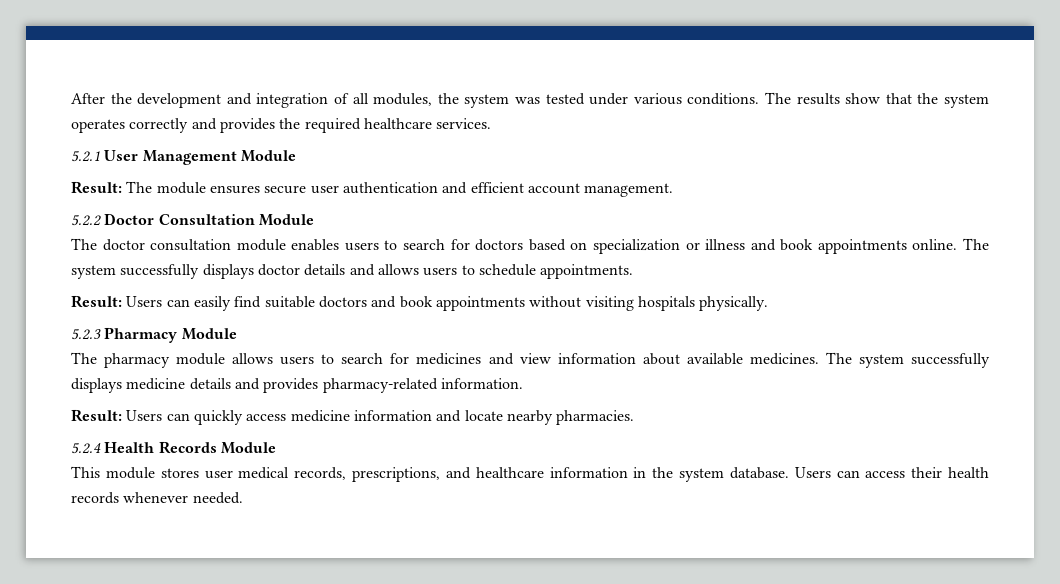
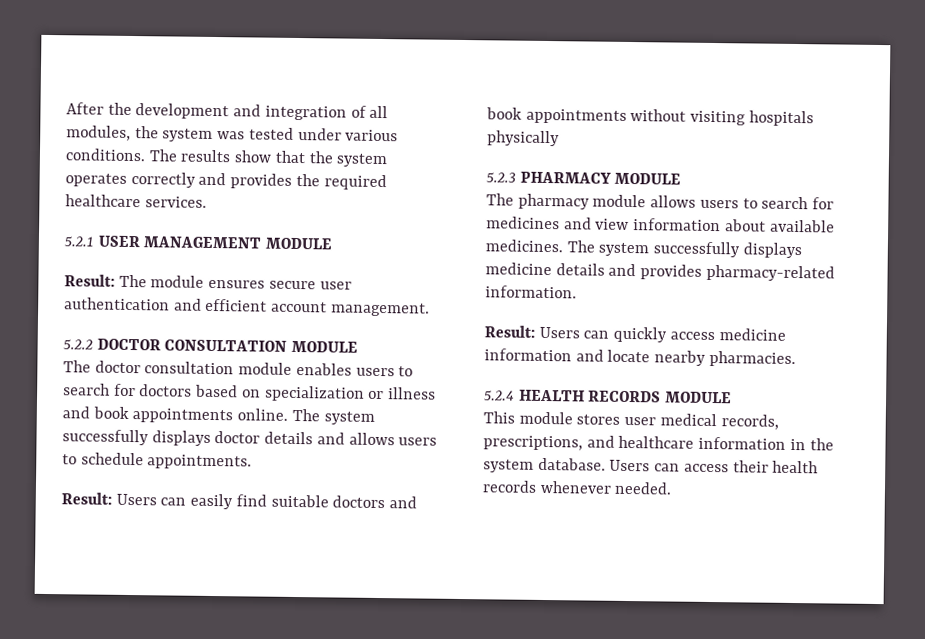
[104,150,296,165] User Management Module -> [97,235,333,250] USER MANAGEMENT MODULE
[104,213,314,226] Doctor Consultation Module -> [96,338,359,353] DOCTOR CONSULTATION MODULE
[699,296,769,311] physically. -> [487,130,560,147] physically
[104,327,237,343] Pharmacy Module -> [519,171,682,185] PHARMACY MODULE
[104,441,276,454] Health Records Module -> [518,389,733,404] HEALTH RECORDS MODULE

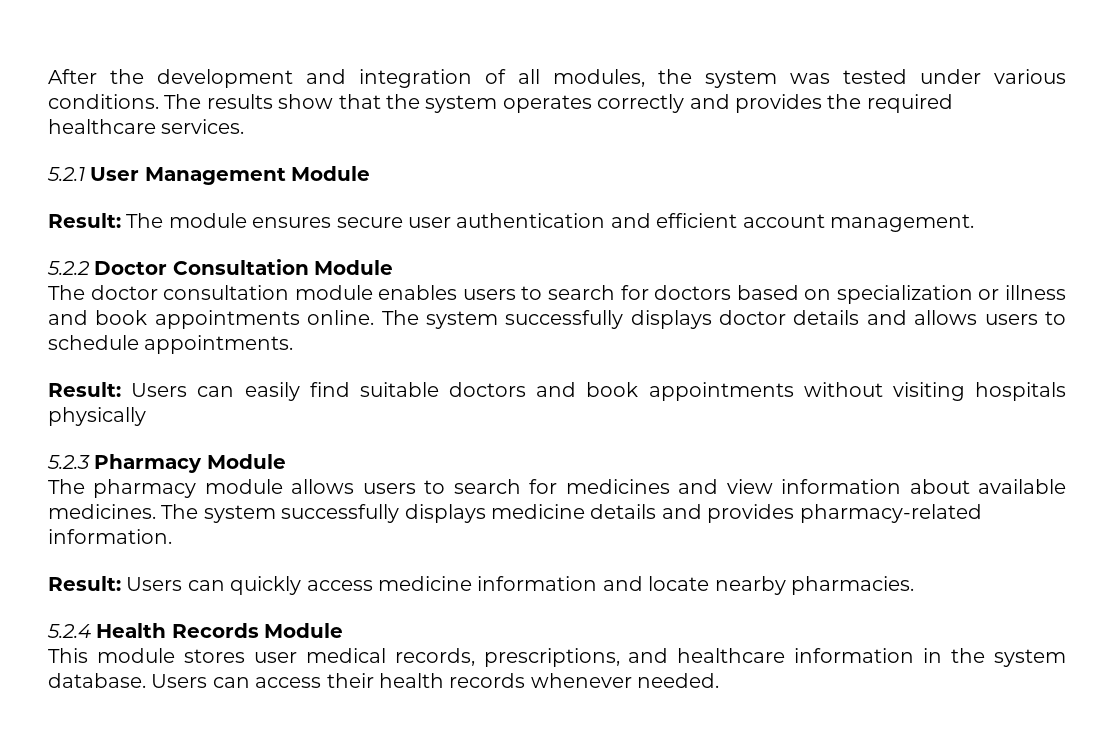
[97,235,333,250] USER MANAGEMENT MODULE -> [90,166,371,185] User Management Module
[96,338,359,353] DOCTOR CONSULTATION MODULE -> [94,259,394,275] Doctor Consultation Module
[519,171,682,185] PHARMACY MODULE -> [94,454,286,473] Pharmacy Module
[518,389,733,404] HEALTH RECORDS MODULE -> [96,623,344,638] Health Records Module

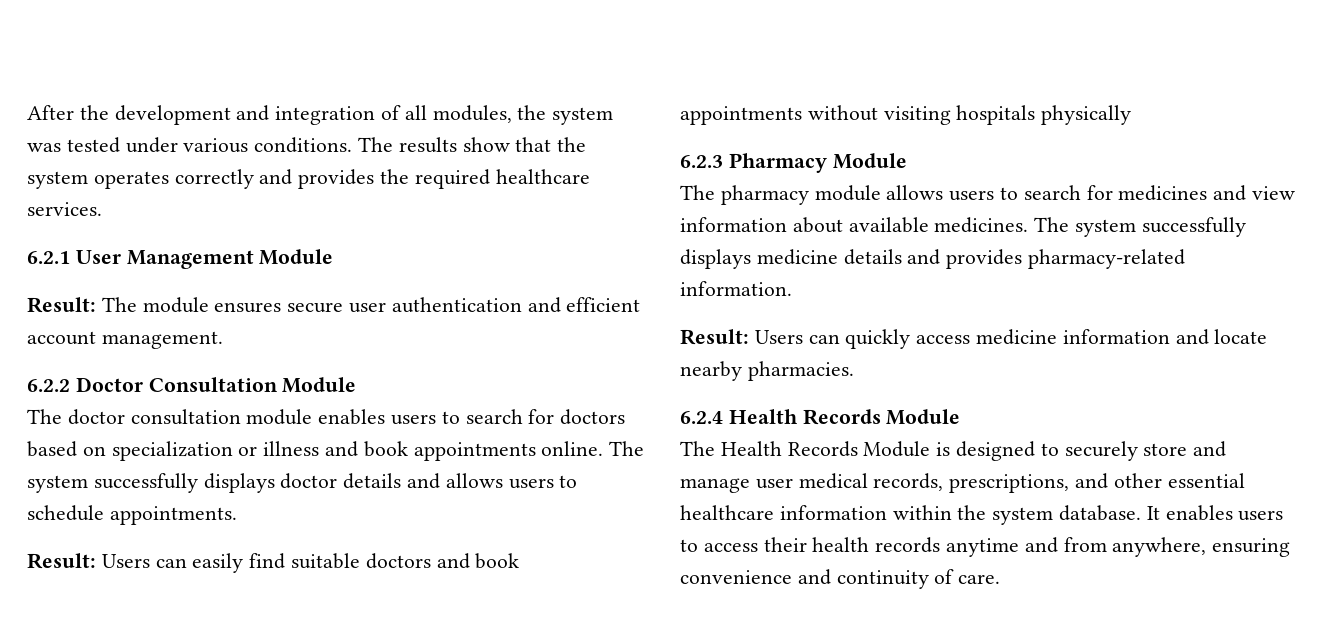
[47,167,85,181] 5.2.1 -> [27,251,70,264] 6.2.1
[47,261,90,275] 5.2.2 -> [27,379,70,392] 6.2.2
[47,455,90,469] 5.2.3 -> [680,155,723,168] 6.2.3
[47,624,91,638] 5.2.4 -> [680,411,723,424] 6.2.4
[48,648,245,663] This module stores -> [680,441,1227,461] [680,478,750,493] The Health Records Module is designed to securely store and manage
(669, 655) none -> [1113,473,1245,488] other essential
[923,648,943,663] in -> [892,505,952,520] within
[151,673,720,688] Users can access their health records whenever needed. -> [1146,505,1284,521] [680,537,1291,557] [680,569,1001,589] It enables users to access their health records anytime and from anywhere, ensuring convenience and continuity of care.

